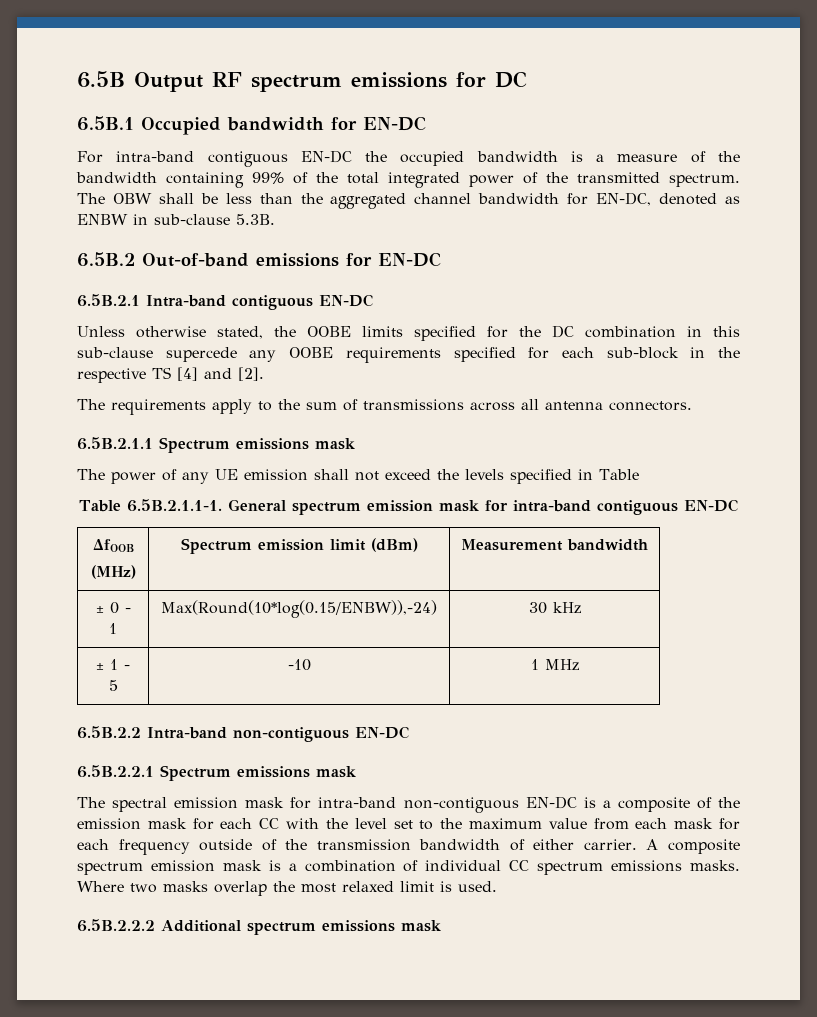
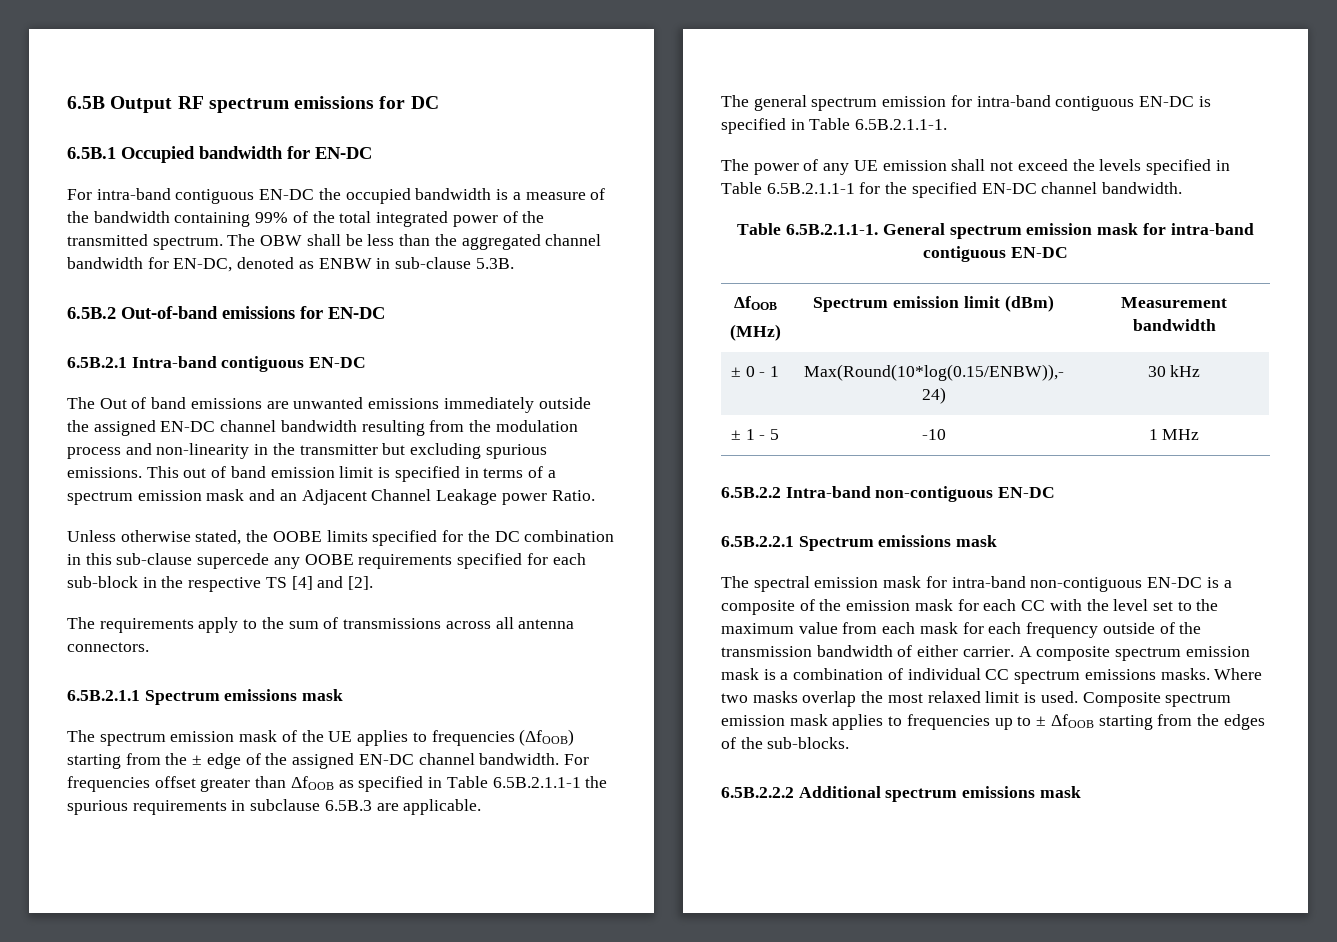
(373, 300) none -> [67,397,591,413] [67,420,578,436] [67,443,547,459] [67,466,556,482] [67,489,595,505] // The Out of band emissions are unwanted emissions immediately outside the assigned EN-DC channel bandwidth resulting from the modulation process and non-linearity in the transmitter but excluding spurious emissions. This out of band emission limit is specified in terms of a spectrum emission mask and an Adjacent Channel Leakage power Ratio.
(355, 444) none -> [67,729,575,746] [67,753,589,769] [67,776,608,792] [67,799,482,815] [721,95,1211,111] [721,118,948,134] // The spectrum emission mask of the UE applies to frequencies (ΔfOOB) starting from the ± edge of the assigned EN-DC channel bandwidth. For frequencies offset greater than ΔfOOB as specified in Table 6.5B.2.1.1-1 the spurious requirements in subclause 6.5B.3 are applicable. // The general spectrum emission for intra-band contiguous EN-DC is specified in Table 6.5B.2.1.1-1.
(639, 474) none -> [766,182,1183,198] 6.5B.2.1.1-1 for the specified EN-DC channel bandwidth.
(497, 886) none -> [1082,692,1232,707] [721,714,1265,730] [721,737,850,749] Composite spectrum emission mask applies to frequencies up to ± ΔfOOB starting from the edges of the sub-blocks.

